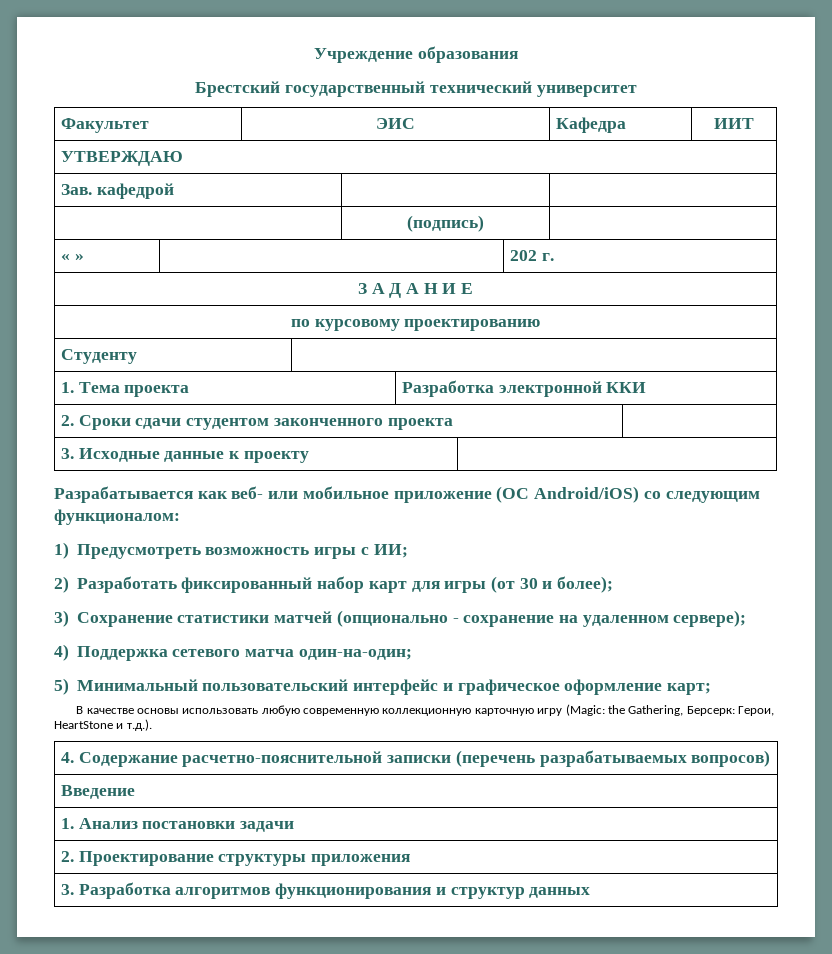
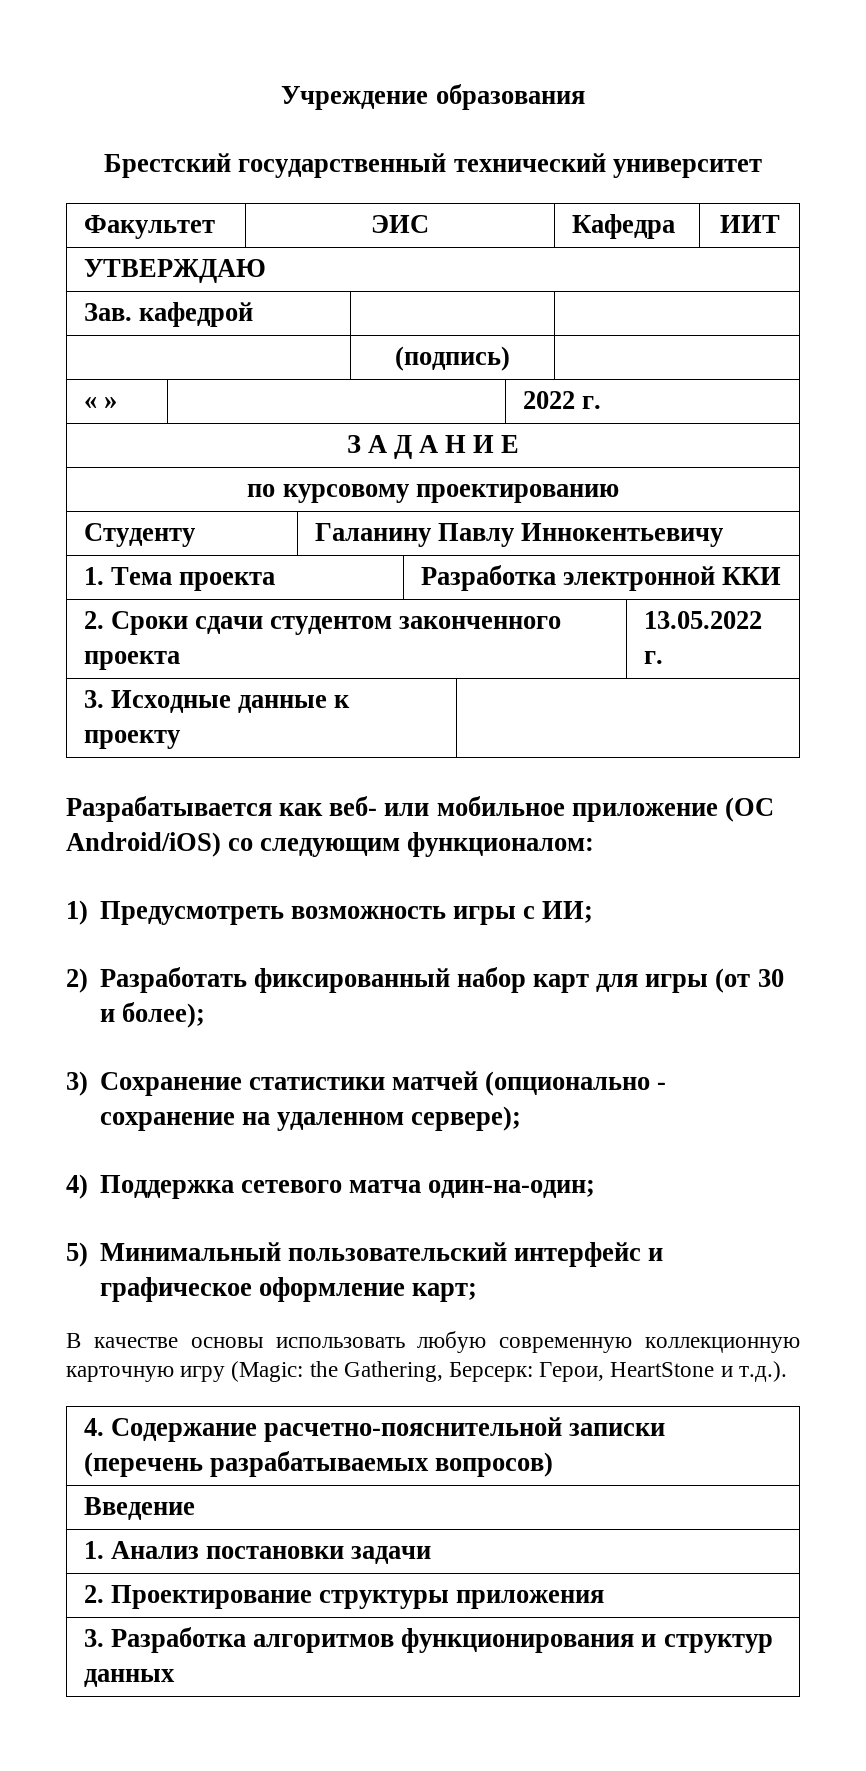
[509,250,537,261] 202 -> [522,391,575,409] 2022
(137, 356) none -> [314,523,724,547] Галанину Павлу Иннокентьевичу
(453, 424) none -> [643,611,762,629] [643,651,663,664] 13.05.2022 г.

